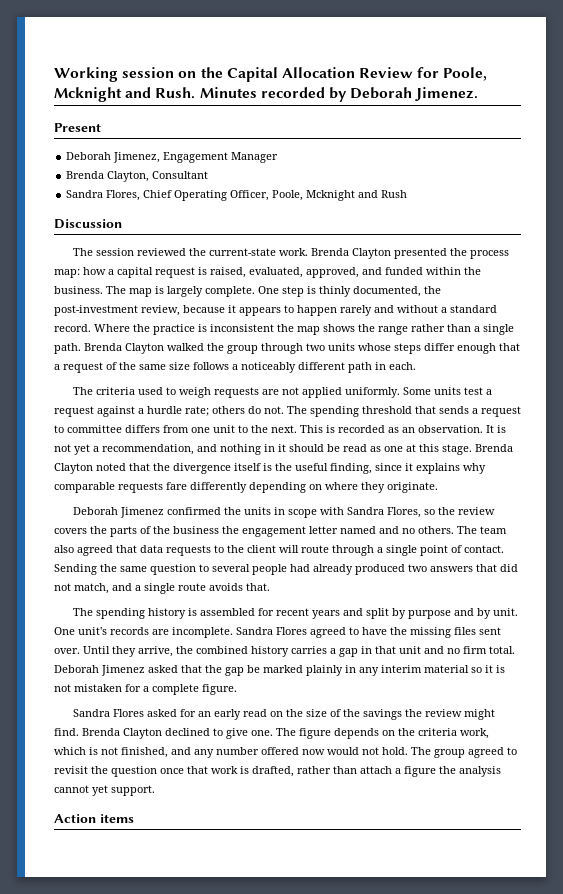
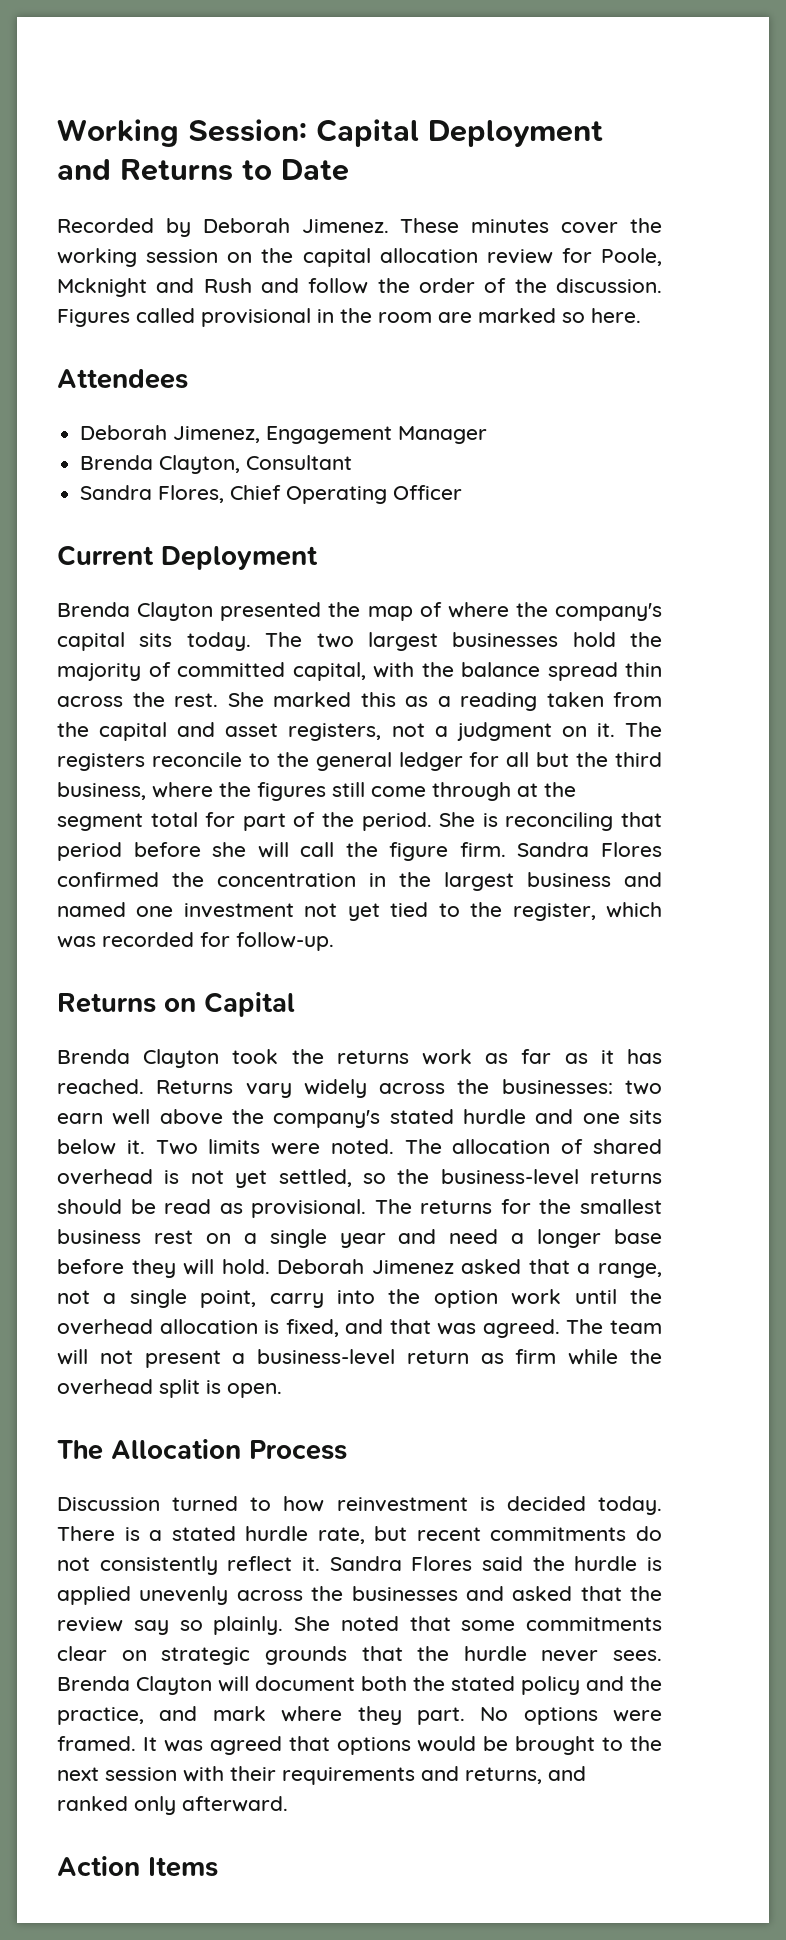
[122,67,488,82] [54,87,479,102] [54,123,101,132] session on the Capital Allocation Review for Poole, Mcknight and Rush. Minutes recorded by Deborah Jimenez. // Present -> [188,119,603,147] [57,159,349,181] [57,218,662,237] [57,248,662,267] [57,278,662,297] [57,308,641,327] [57,369,188,389] Session: Capital Deployment and Returns to Date // Recorded by Deborah Jimenez. These minutes cover the working session on the capital allocation review for Poole, Mcknight and Rush and follow the order of the discussion. Figures called provisional in the room are marked so here. // Attendees
[230,190,408,201] [54,219,122,229] [73,248,510,259] [54,267,481,278] [54,286,441,297] [54,305,497,316] [54,324,514,335] [54,343,520,354] [54,362,416,373] [73,387,493,398] [54,406,521,417] [54,425,506,433] [54,444,513,455] [54,463,486,474] [54,482,438,493] [73,507,496,518] [54,526,507,537] [54,545,504,556] [54,564,518,575] [54,583,270,594] [73,608,519,619] [54,627,501,638] [54,646,515,657] [54,665,505,676] [54,684,237,695] [73,709,496,720] [54,728,489,739] [54,747,517,758] [54,766,501,777] [54,785,155,796] Officer, Poole, Mcknight and Rush // Discussion // The session reviewed the current-state work. Brenda Clayton presented the process map: how a capital request is raised, evaluated, approved, and funded within the business. The map is largely complete. One step is thinly documented, the post-investment review, because it appears to happen rarely and without a standard record. Where the practice is inconsistent the map shows the range rather than a single path. Brenda Clayton walked the group through two units whose steps differ enough that a request of the same size follows a noticeably different path in each. // The criteria used to weigh requests are not applied uniformly. Some units test a request against a hurdle rate; others do not. The spending threshold that sends a request to committee differs from one unit to the next. This is recorded as an observation. It is not yet a recommendation, and nothing in it should be read as one at this stage. Brenda Clayton noted that the divergence itself is the useful finding, since it explains why comparable requests fare differently depending on where they originate. // Deborah Jimenez confirmed the units in scope with Sandra Flores, so the review covers the parts of the business the engagement letter named and no others. The team also agreed that data requests to the client will route through a single point of contact. Sending the same question to several people had already produced two answers that did not match, and a single route avoids that. // The spending history is assembled for recent years and split by purpose and by unit. One unit's records are incomplete. Sandra Flores agreed to have the missing files sent over. Until they arrive, the combined history carries a gap in that unit and no firm total. Deborah Jimenez asked that the gap be marked plainly in any interim material so it is not mistaken for a complete figure. // Sandra Flores asked for an early read on the size of the savings the review might find. Brenda Clayton declined to give one. The figure depends on the criteria work, which is not finished, and any number offered now would not hold. The group agreed to revisit the question once that work is drafted, rather than attach a figure the analysis cannot yet support. -> [393,485,463,500] [57,545,318,570] [57,602,662,621] [57,632,662,651] [57,662,662,681] [57,692,662,711] [57,722,663,741] [57,752,662,771] [57,782,576,801] [57,812,663,831] [57,842,662,861] [57,872,662,891] [57,902,663,921] [57,932,334,951] [57,992,295,1017] [57,1049,662,1068] [57,1079,662,1098] [57,1109,662,1128] [57,1139,662,1155] [57,1169,662,1188] [57,1199,662,1218] [57,1229,662,1248] [57,1259,662,1278] [57,1289,662,1308] [57,1319,662,1338] [57,1349,662,1368] [57,1379,282,1398] [57,1439,347,1460] [57,1496,662,1515] [57,1526,662,1544] [57,1556,662,1575] [57,1586,662,1605] [57,1616,662,1635] [57,1646,662,1665] [57,1676,662,1695] [57,1706,662,1725] [57,1736,662,1755] [57,1766,586,1785] [57,1796,288,1815] Officer // Current Deployment // Brenda Clayton presented the map of where the company's capital sits today. The two largest businesses hold the majority of committed capital, with the balance spread thin across the rest. She marked this as a reading taken from the capital and asset registers, not a judgment on it. The registers reconcile to the general ledger for all but the third business, where the figures still come through at the segment total for part of the period. She is reconciling that period before she will call the figure firm. Sandra Flores confirmed the concentration in the largest business and named one investment not yet tied to the register, which was recorded for follow-up. // Returns on Capital // Brenda Clayton took the returns work as far as it has reached. Returns vary widely across the businesses: two earn well above the company's stated hurdle and one sits below it. Two limits were noted. The allocation of shared overhead is not yet settled, so the business-level returns should be read as provisional. The returns for the smallest business rest on a single year and need a longer base before they will hold. Deborah Jimenez asked that a range, not a single point, carry into the option work until the overhead allocation is fixed, and that was agreed. The team will not present a business-level return as firm while the overhead split is open. // The Allocation Process // Discussion turned to how reinvestment is decided today. There is a stated hurdle rate, but recent commitments do not consistently reflect it. Sandra Flores said the hurdle is applied unevenly across the businesses and asked that the review say so plainly. She noted that some commitments clear on strategic grounds that the hurdle never sees. Brenda Clayton will document both the stated policy and the practice, and mark where they part. No options were framed. It was agreed that options would be brought to the next session with their requirements and returns, and ranked only afterward.
[100,814,134,823] items -> [148,1857,218,1877] Items

